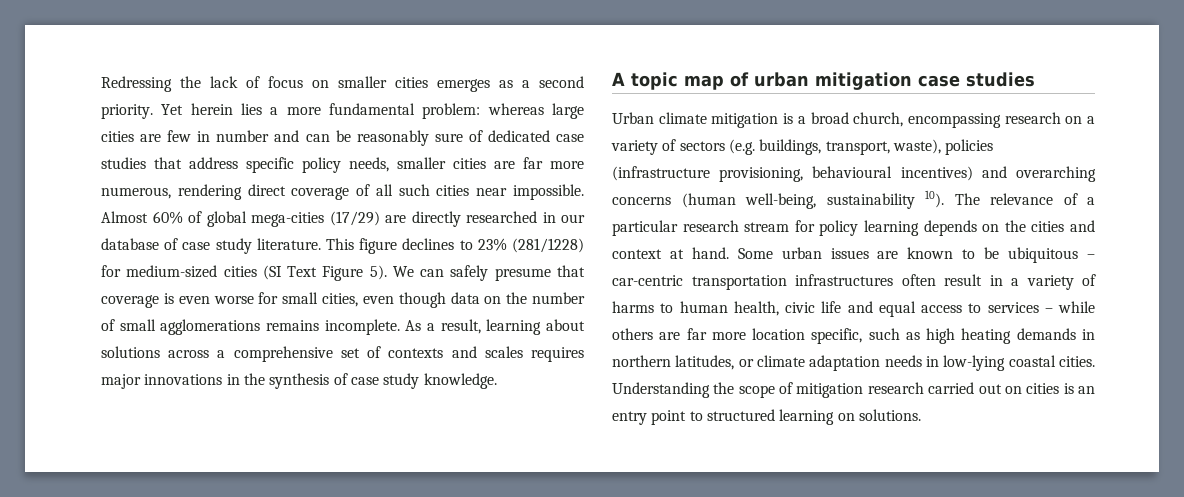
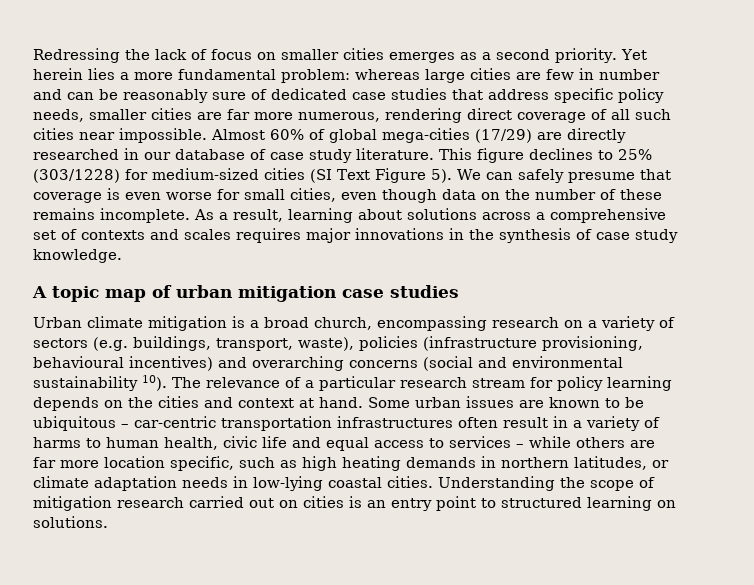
[477,238,584,253] 23% (281/1228) -> [618,149,652,160] [33,169,120,183] 25% (303/1228)
[119,319,261,335] small agglomerations -> [620,189,662,200] these
[681,193,816,209] (human well-being, -> [423,356,623,371] (social and environmental

